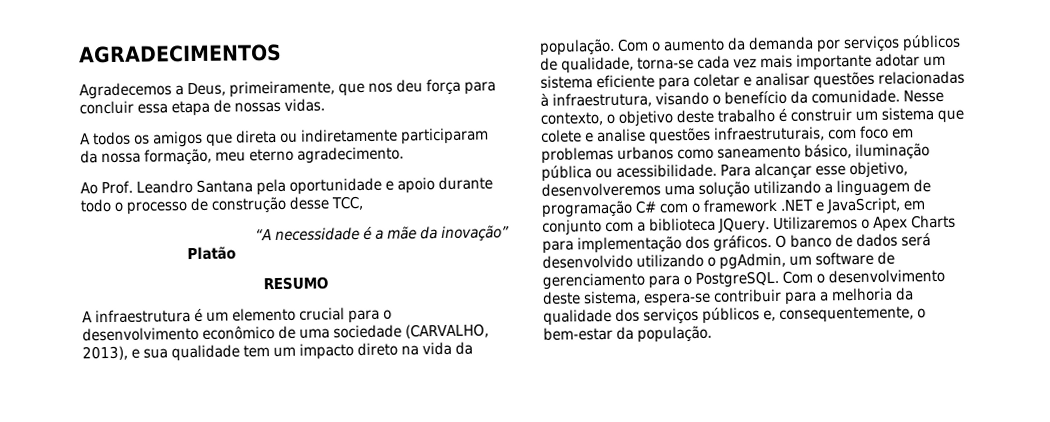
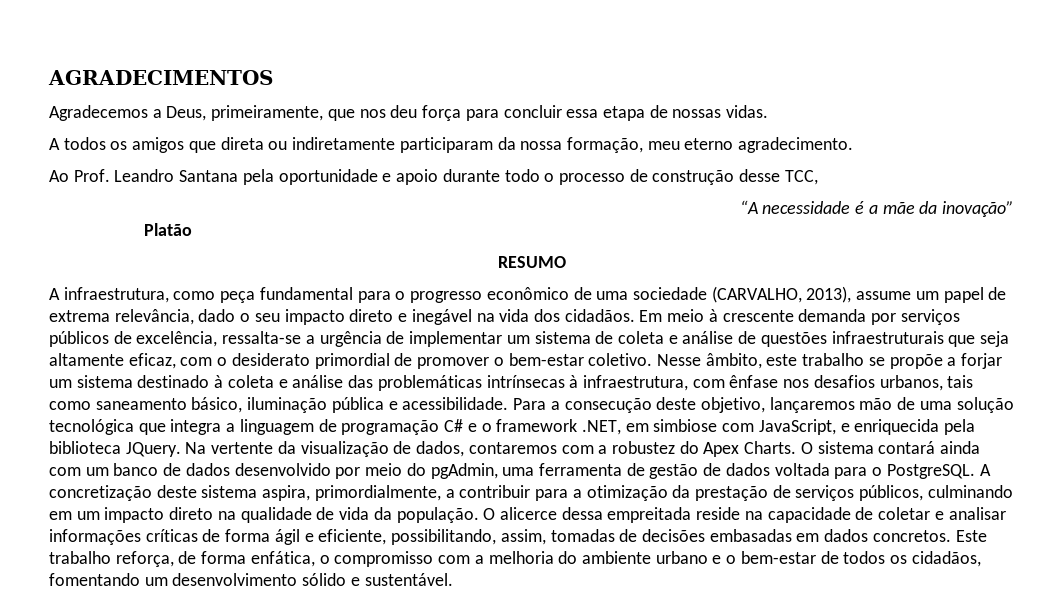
[95,307,392,324] [82,326,199,342] infraestrutura é um elemento crucial para o desenvolvimento -> [63,287,483,303] infraestrutura, como peça fundamental para o progresso
[131,341,473,362] [539,37,746,56] e sua qualidade tem um impacto direto na vida da população. Com o aumento da -> [856,287,1007,303] [49,309,794,325] assume um papel de extrema relevância, dado o seu impacto direto e inegável na vida dos cidadãos. Em meio à crescente
[561,53,946,74] [540,70,965,91] [540,89,944,108] [540,107,964,127] [541,125,914,145] [541,146,674,164] qualidade, torna-se cada vez mais importante adotar um sistema eficiente para coletar e analisar questões relacionadas à infraestrutura, visando o benefício da comunidade. Nesse contexto, o objetivo deste trabalho é construir um sistema que colete e analise questões infraestruturais, com foco em problemas urbanos -> [136,331,1010,347] [49,353,1003,369] [49,375,974,391] excelência, ressalta-se a urgência de implementar um sistema de coleta e análise de questões infraestruturais que seja altamente eficaz, com o desiderato primordial de promover o bem-estar coletivo. Nesse âmbito, este trabalho se propõe a forjar um sistema destinado à coleta e análise das problemáticas intrínsecas à infraestrutura, com ênfase nos desafios urbanos, tais
[595,167,613,179] ou -> [388,401,398,410] e
[754,161,908,179] [541,180,821,197] alcançar esse objetivo, desenvolveremos uma solução utilizando -> [550,397,1014,413] [49,419,222,435] a consecução deste objetivo, lançaremos mão de uma solução tecnológica que integra
[659,203,689,214] com -> [467,423,477,432] e
[780,197,926,215] [542,214,956,236] [542,233,931,254] [542,251,895,270] [542,268,945,290] [542,287,914,307] [543,306,926,326] [543,325,712,343] .NET e JavaScript, em conjunto com a biblioteca JQuery. Utilizaremos o Apex Charts para implementação dos gráficos. O banco de dados será desenvolvido utilizando o pgAdmin, um software de gerenciamento para o PostgreSQL. Com o desenvolvimento deste sistema, espera-se contribuir para a melhoria da qualidade dos serviços públicos e, consequentemente, o bem-estar da população. -> [581,419,976,435] [49,441,981,457] [49,463,991,479] [49,485,1013,501] [49,507,1006,523] [49,529,987,545] [49,551,981,567] [49,573,453,586] .NET, em simbiose com JavaScript, e enriquecida pela biblioteca JQuery. Na vertente da visualização de dados, contaremos com a robustez do Apex Charts. O sistema contará ainda com um banco de dados desenvolvido por meio do pgAdmin, uma ferramenta de gestão de dados voltada para o PostgreSQL. A concretização deste sistema aspira, primordialmente, a contribuir para a otimização da prestação de serviços públicos, culminando em um impacto direto na qualidade de vida da população. O alicerce dessa empreitada reside na capacidade de coletar e analisar informações críticas de forma ágil e eficiente, possibilitando, assim, tomadas de decisões embasadas em dados concretos. Este trabalho reforça, de forma enfática, o compromisso com a melhoria do ambiente urbano e o bem-estar de todos os cidadãos, fomentando um desenvolvimento sólido e sustentável.

